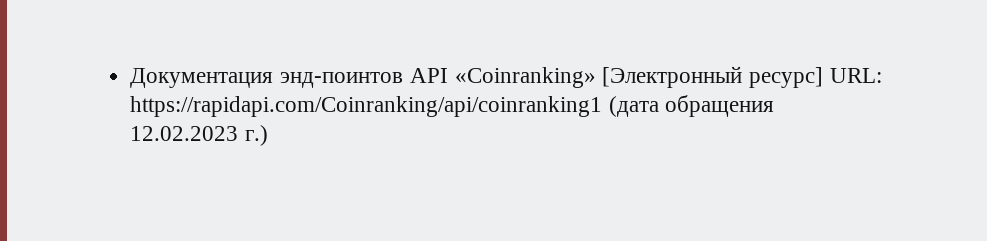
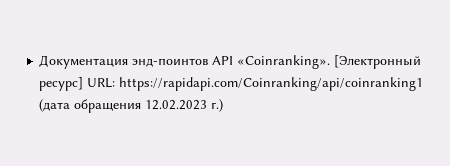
[454,67,596,88] «Coinranking» -> [237,55,331,69] «Coinranking».

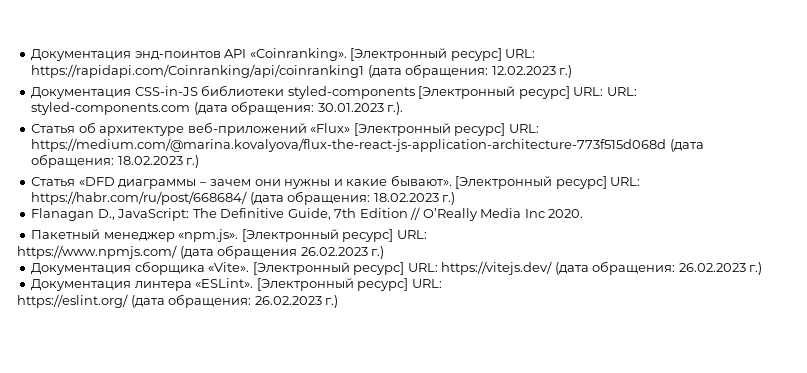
[74,99,142,113] обращения -> [405,64,489,78] обращения:
(224, 105) none -> [31,85,637,99] [31,101,404,115] [31,122,539,136] [31,138,704,152] [31,154,200,168] [31,175,641,189] [31,191,456,205] [31,207,584,221] [31,229,427,242] [17,245,385,259] [31,261,763,275] [31,278,442,291] [17,294,339,308] // Документация CSS-in-JS библиотеки styled-components [Электронный ресурс] URL: URL: styled-components.com (дата обращения: 30.01.2023 г.). // Статья об архитектуре веб-приложений «Flux» [Электронный ресурс] URL: https://medium.com/@marina.kovalyova/flux-the-react-js-application-architecture-773f515d068d (дата обращения: 18.02.2023 г.) // Статья «DFD диаграммы – зачем они нужны и какие бывают». [Электронный ресурс] URL: https://habr.com/ru/post/668684/ (дата обращения: 18.02.2023 г.) // Flanagan D., JavaScript: The Definitive Guide, 7th Edition // O’Really Media Inc 2020. // Пакетный менеджер «npm.js». [Электронный ресурс] URL: // https://www.npmjs.com/ (дата обращения 26.02.2023 г.) // Документация сборщика «Vite». [Электронный ресурс] URL: https://vitejs.dev/ (дата обращения: 26.02.2023 г.) // Документация линтера «ESLint». [Электронный ресурс] URL: // https://eslint.org/ (дата обращения: 26.02.2023 г.)

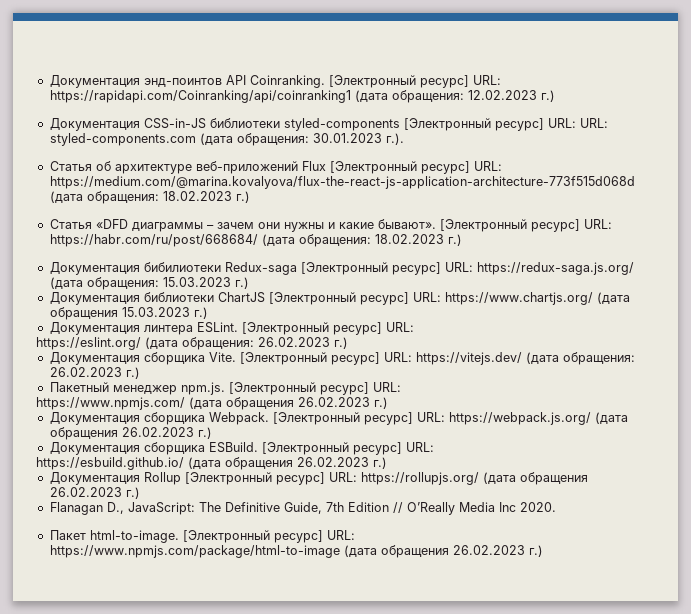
[249,48,347,61] «Coinranking». -> [249,75,325,88] Coinranking.
[310,123,351,133] «Flux» -> [301,161,326,171] Flux
(456, 198) none -> [49,262,634,275] [49,277,249,290] [49,292,630,305] [49,307,208,320] [49,322,414,335] [36,337,348,350] [49,352,635,365] [49,367,140,379] [49,382,401,395] [36,397,388,410] [49,412,628,425] [49,427,212,440] [49,442,434,455] [36,457,387,470] [49,472,588,485] [49,487,140,499] // Документация бибилиотеки Redux-saga [Электронный ресурс] URL: https://redux-saga.js.org/ (дата обращения: 15.03.2023 г.) // Документация библиотеки ChartJS [Электронный ресурс] URL: https://www.chartjs.org/ (дата обращения 15.03.2023 г.) // Документация линтера ESLint. [Электронный ресурс] URL: // https://eslint.org/ (дата обращения: 26.02.2023 г.) // Документация сборщика Vite. [Электронный ресурс] URL: https://vitejs.dev/ (дата обращения: 26.02.2023 г.) // Пакетный менеджер npm.js. [Электронный ресурс] URL: // https://www.npmjs.com/ (дата обращения 26.02.2023 г.) // Документация сборщика Webpack. [Электронный ресурс] URL: https://webpack.js.org/ (дата обращения 26.02.2023 г.) // Документация сборщика ESBuild. [Электронный ресурс] URL: // https://esbuild.github.io/ (дата обращения 26.02.2023 г.) // Документация Rollup [Электронный ресурс] URL: https://rollupjs.org/ (дата обращения 26.02.2023 г.)
[31,229,427,242] [17,245,385,259] [31,261,763,275] [31,278,442,291] [17,294,339,308] Пакетный менеджер «npm.js». [Электронный ресурс] URL: // https://www.npmjs.com/ (дата обращения 26.02.2023 г.) // Документация сборщика «Vite». [Электронный ресурс] URL: https://vitejs.dev/ (дата обращения: 26.02.2023 г.) // Документация линтера «ESLint». [Электронный ресурс] URL: // https://eslint.org/ (дата обращения: 26.02.2023 г.) -> [49,530,355,543] [49,545,543,558] Пакет html-to-image. [Электронный ресурс] URL: https://www.npmjs.com/package/html-to-image (дата обращения 26.02.2023 г.)

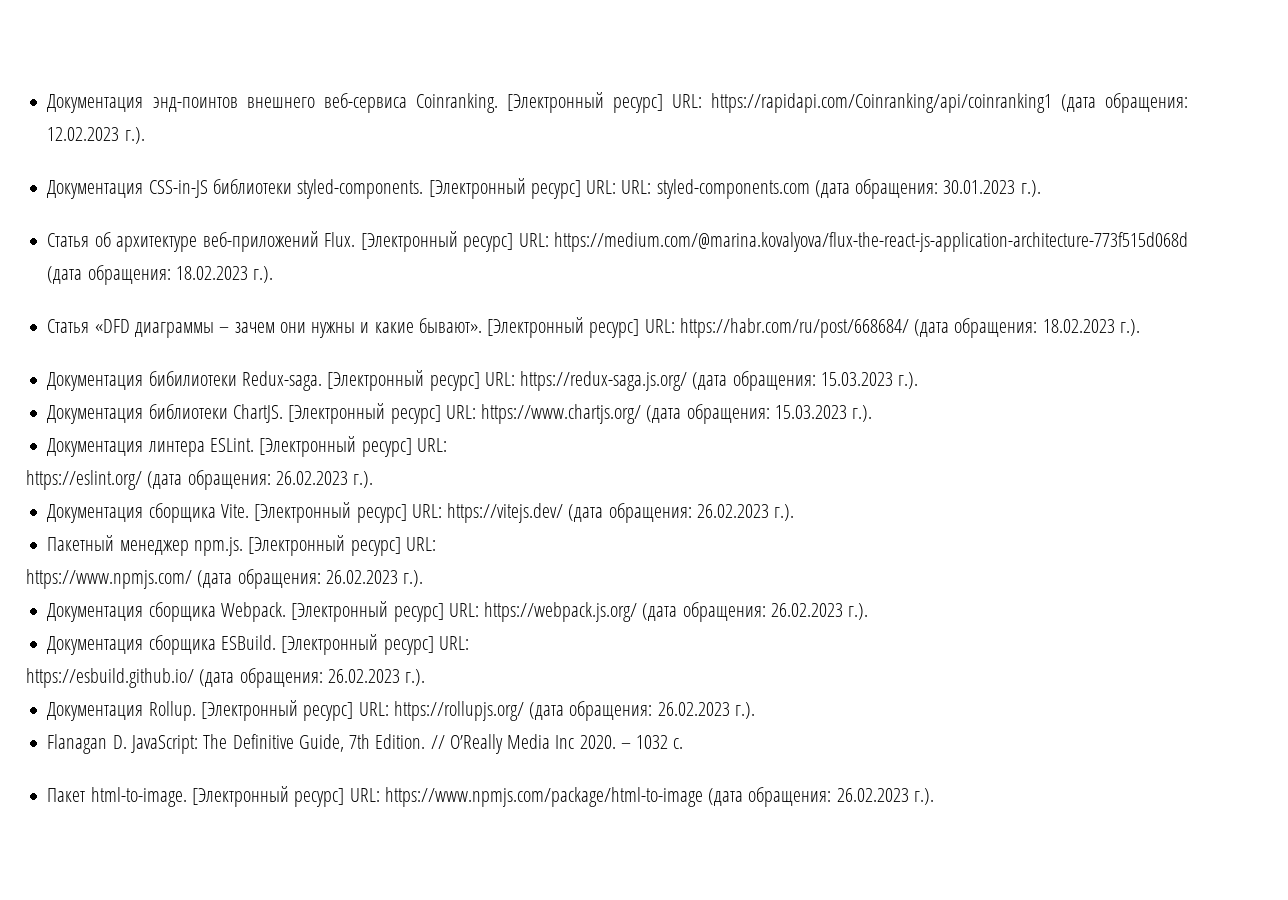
[225,75,246,85] API -> [246,93,407,113] внешнего веб-сервиса
[540,90,555,102] г.) -> [124,127,145,144] г.).
[283,118,400,131] styled-components -> [297,179,424,199] styled-components.
[301,161,326,171] Flux -> [324,232,356,247] Flux.
[235,191,250,203] г.) -> [253,266,274,283] г.).
[447,234,462,246] г.) -> [1119,319,1140,336] г.).
[224,262,297,275] Redux-saga -> [241,371,322,391] Redux-saga.
[234,277,249,289] г.) -> [898,372,919,389] г.).
[217,292,265,303] ChartJS -> [232,404,283,423] ChartJS.
[49,307,208,320] обращения 15.03.2023 г.) -> [686,404,873,424] обращения: 15.03.2023 г.).
[334,337,348,349] г.) -> [353,471,374,488] г.).
[125,367,140,379] г.) -> [774,504,795,521] г.).
[226,397,388,410] обращения 26.02.2023 г.) -> [237,569,424,589] обращения: 26.02.2023 г.).
[49,427,212,440] обращения 26.02.2023 г.) -> [682,602,869,622] обращения: 26.02.2023 г.).
[225,457,387,470] [49,472,181,485] обращения 26.02.2023 г.) // Документация Rollup -> [239,668,426,688] [47,701,196,721] обращения: 26.02.2023 г.). // Документация Rollup.
[519,472,588,485] [49,487,140,499] обращения 26.02.2023 г.) -> [569,701,755,721] обращения: 26.02.2023 г.).
[106,502,124,514] D., -> [112,735,127,749] D.
[347,502,389,512] Edition -> [375,734,426,749] Edition.
(556, 507) none -> [620,735,684,749] – 1032 с.
[380,545,543,558] обращения 26.02.2023 г.) -> [748,787,934,807] обращения: 26.02.2023 г.).

